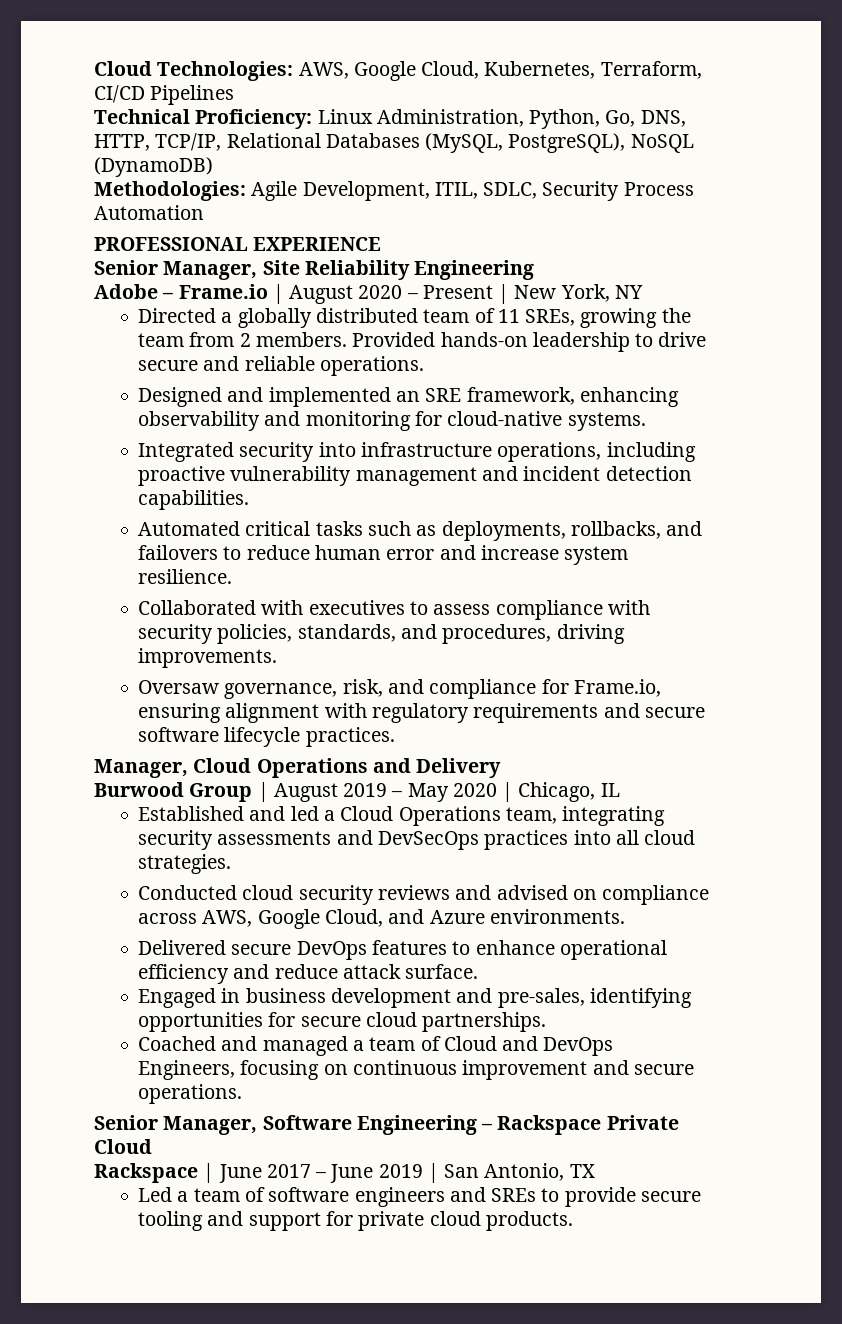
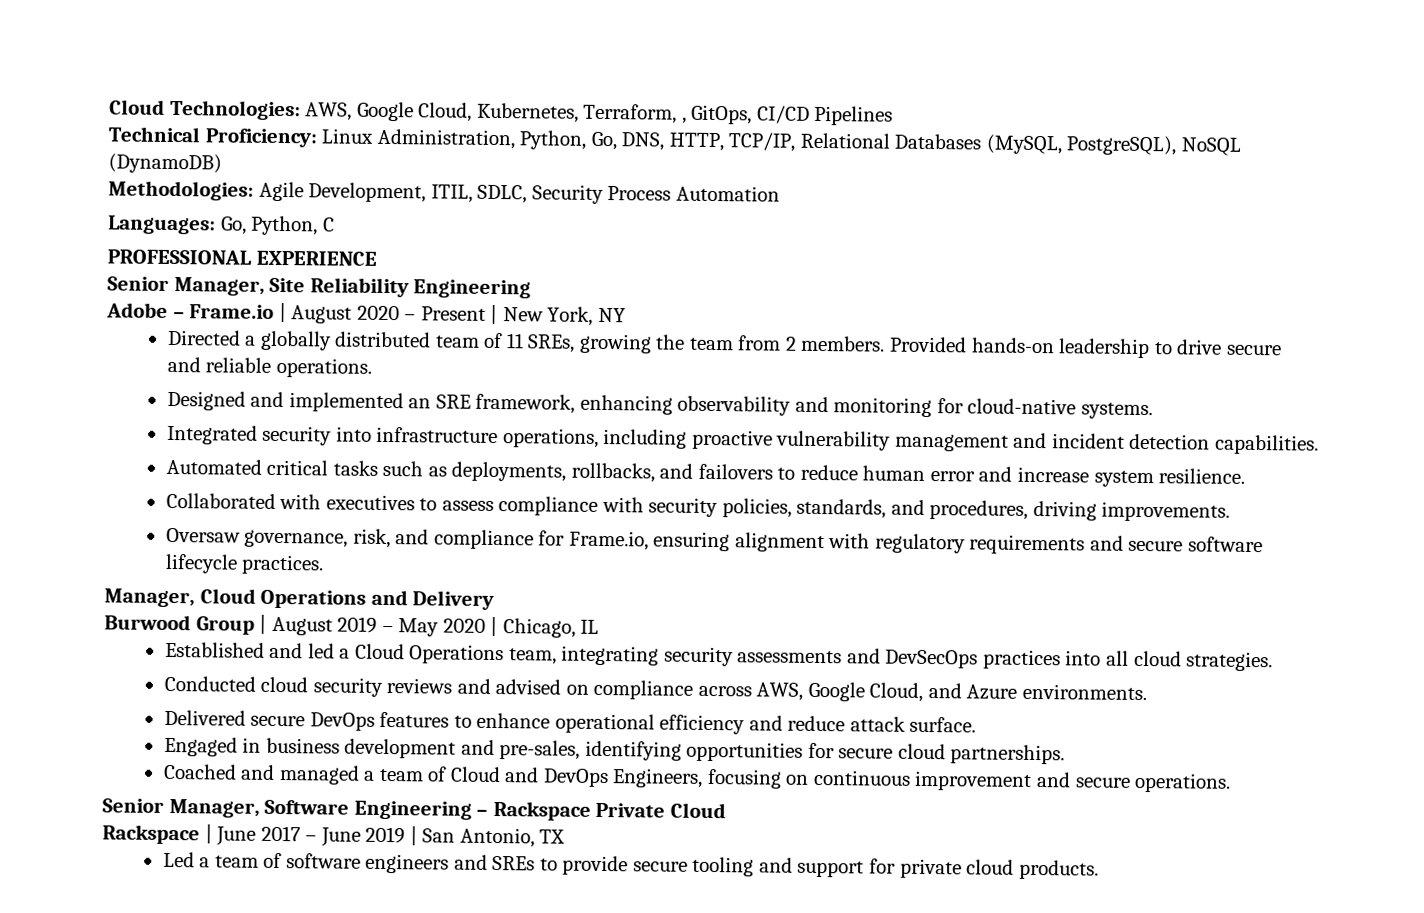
(702, 70) none -> [681,104,753,125] , GitOps,
(204, 212) none -> [108,215,335,236] // Languages: Go, Python, C

